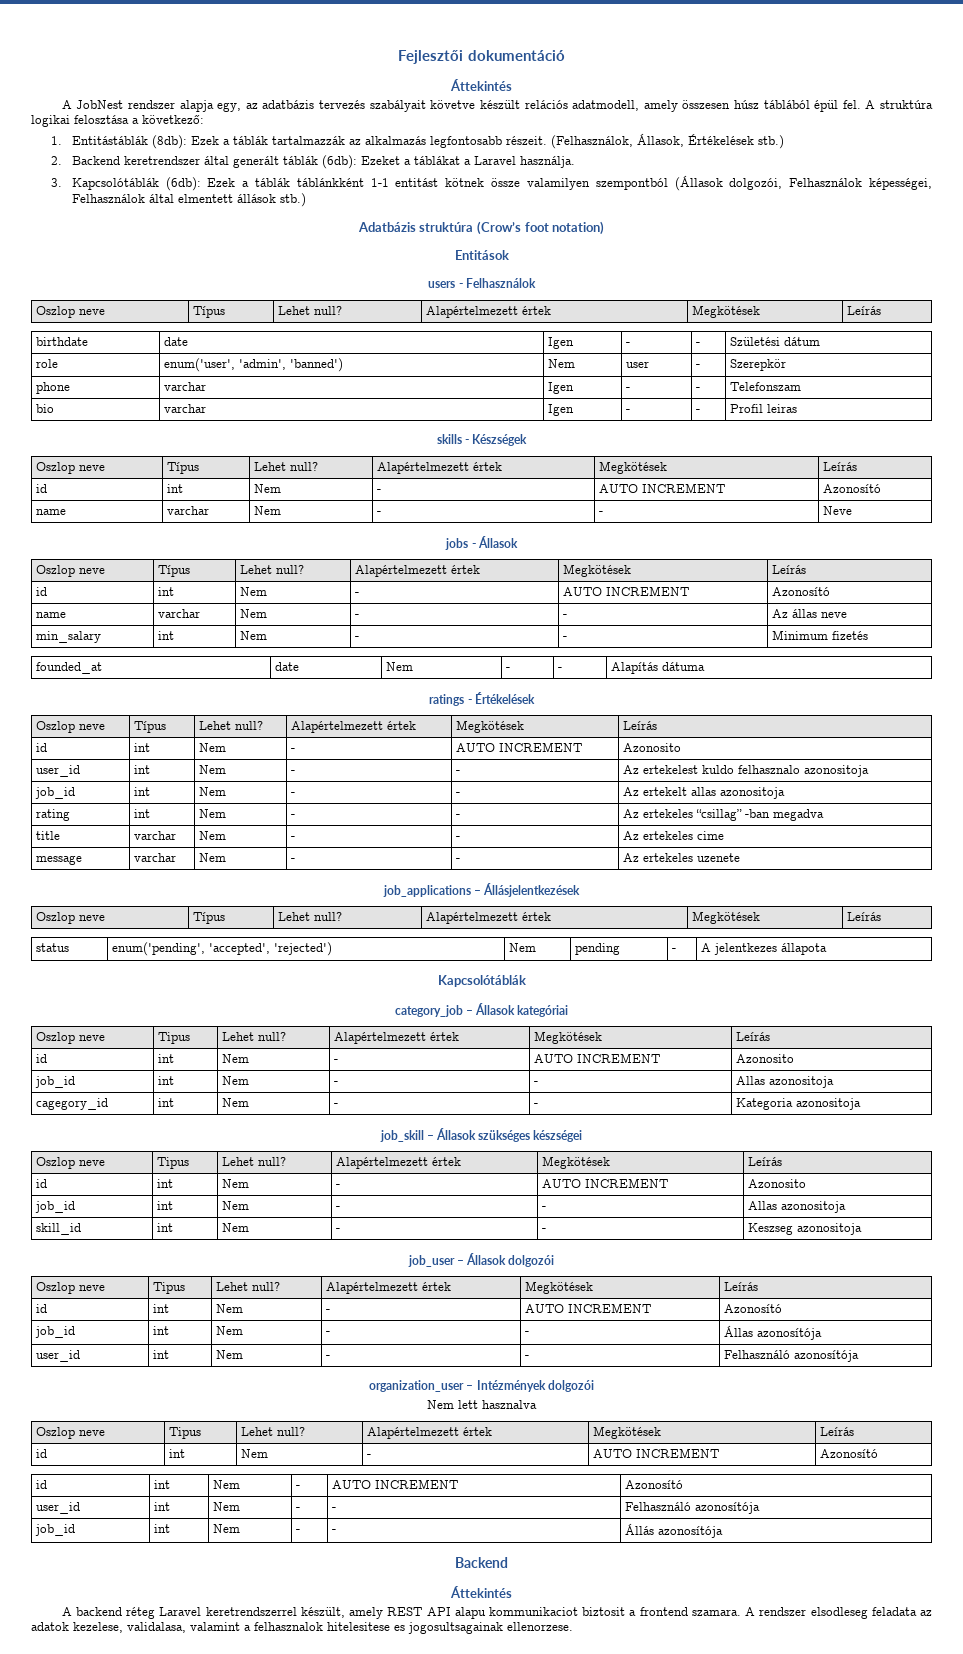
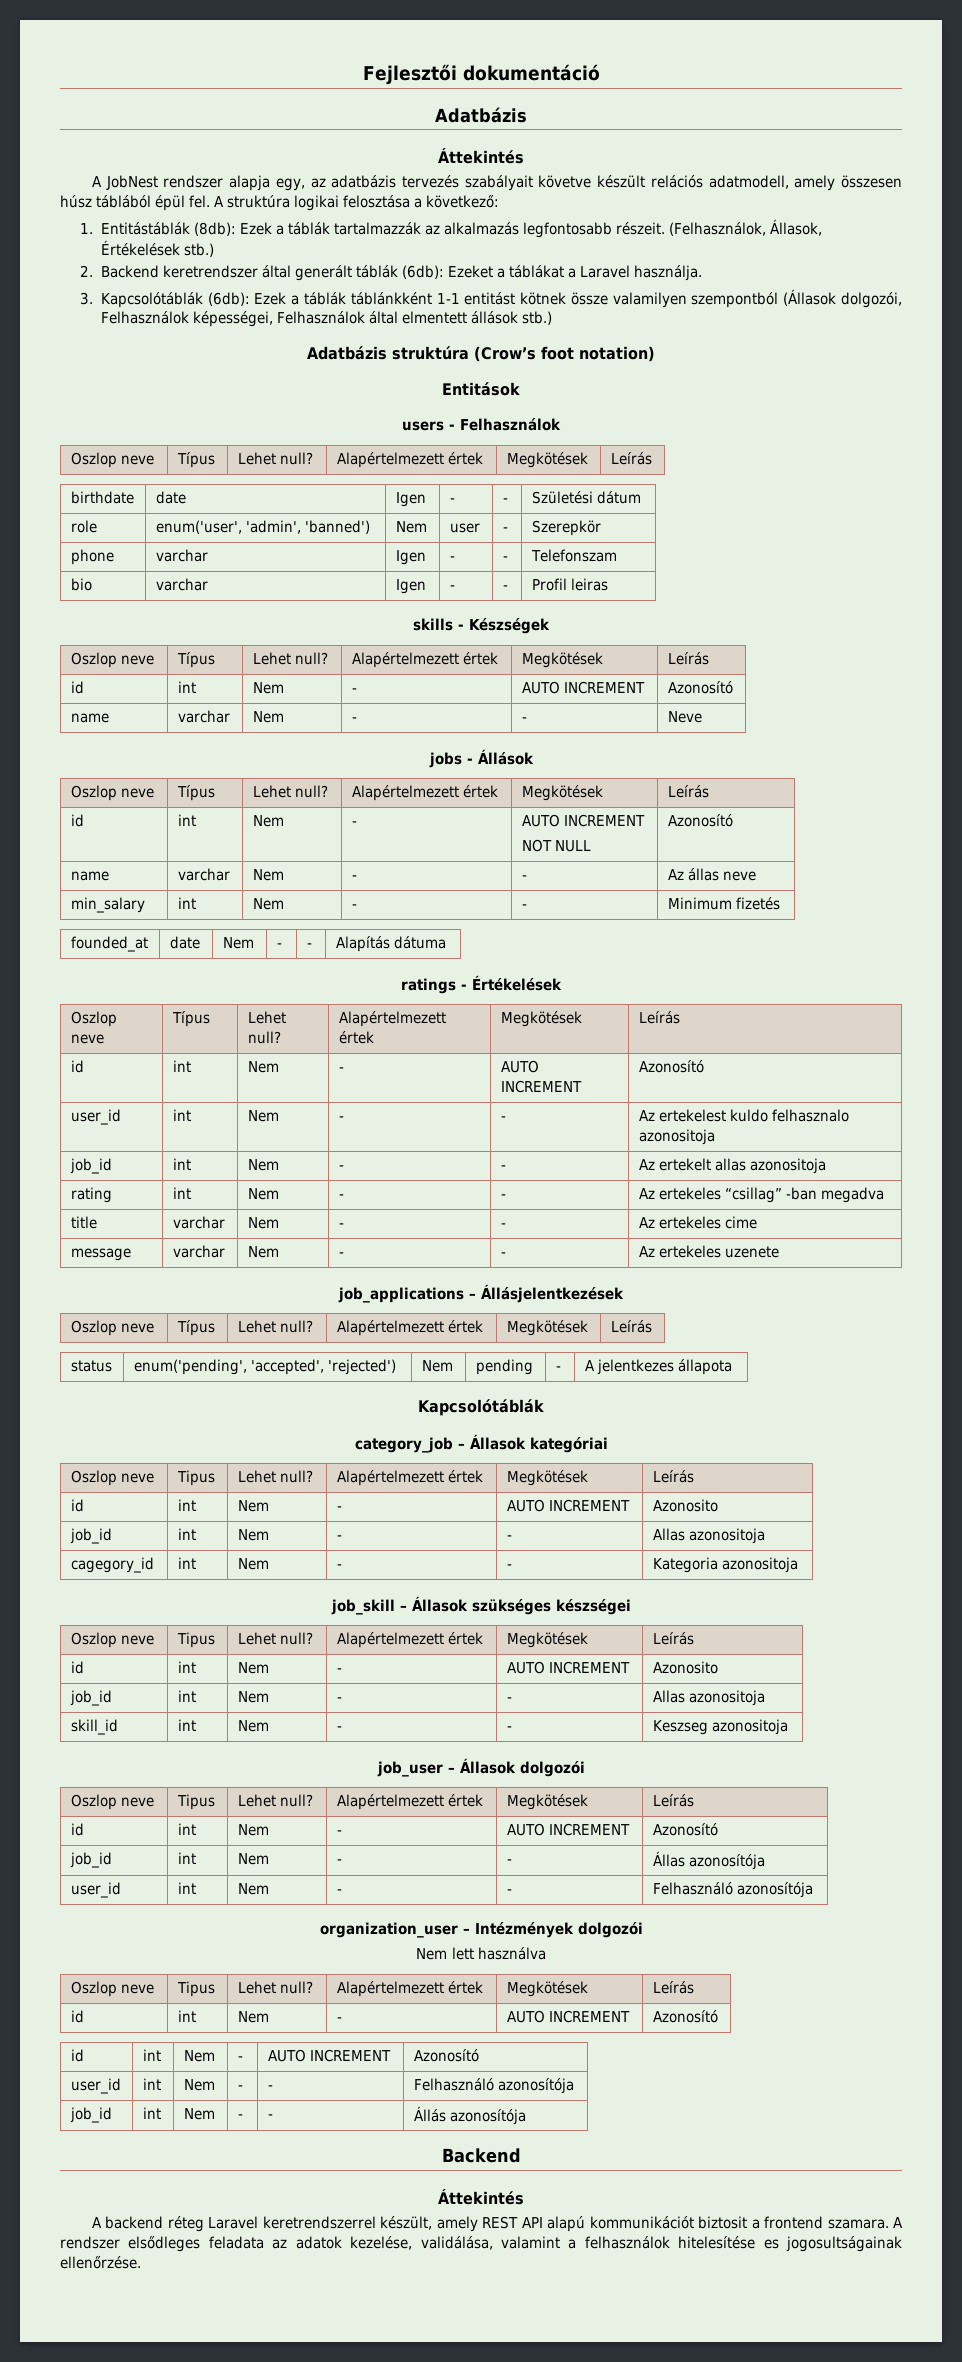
(565, 55) none -> [435,107,527,123] // Adatbázis
[477,536,518,548] Állasok -> [477,749,534,765] Állások
(690, 591) none -> [521,839,592,852] // NOT NULL
[623,743,682,752] Azonosito -> [638,1060,704,1073] Azonosító
[482,1400,537,1409] hasznalva -> [477,1947,546,1960] használva
[454,1607,579,1619] alapu kommunikaciot -> [547,2216,694,2232] alapú kommunikációt
[810,1607,868,1619] elsodleseg -> [128,2236,201,2252] elsődleges
[73,1622,573,1634] kezelese, validalasa, valamint a felhasznalok hitelesitese es jogosultsagainak ellenorzese. -> [350,2236,902,2252] [60,2256,141,2269] kezelése, validálása, valamint a felhasználok hitelesítése es jogosultságainak ellenőrzése.

